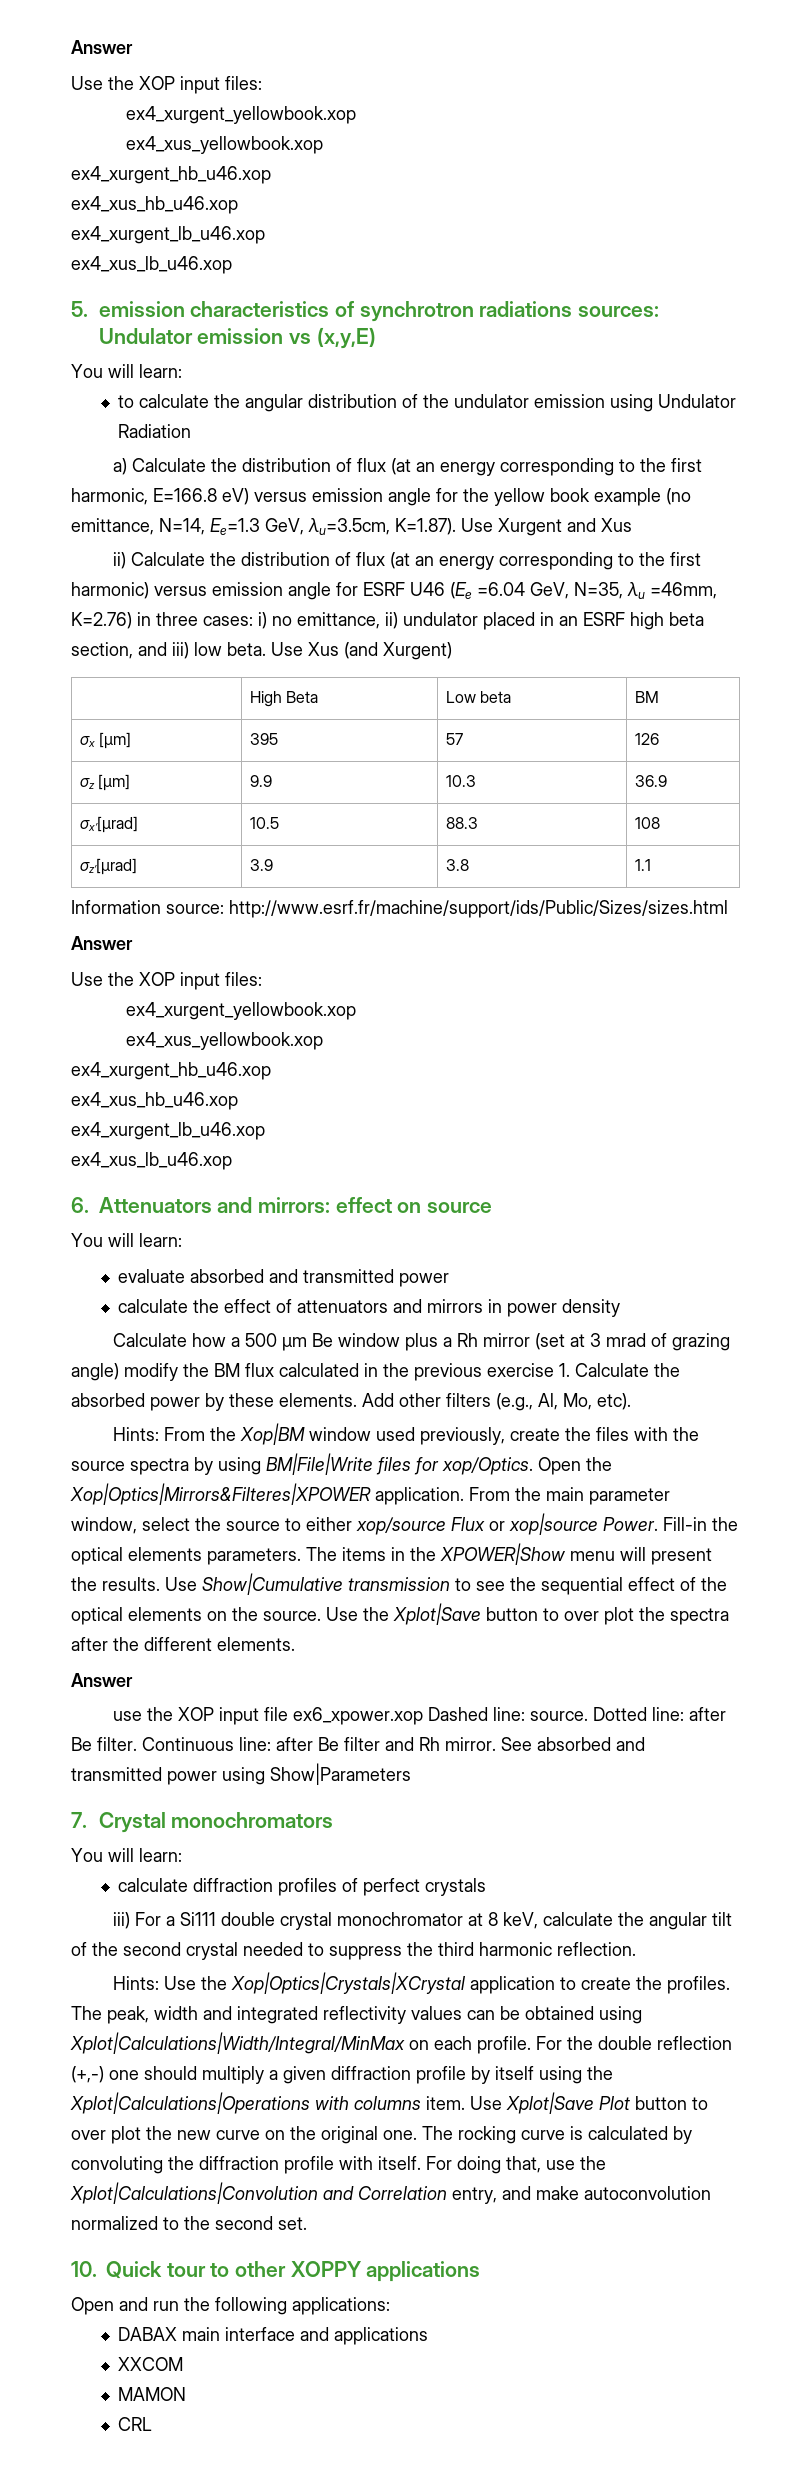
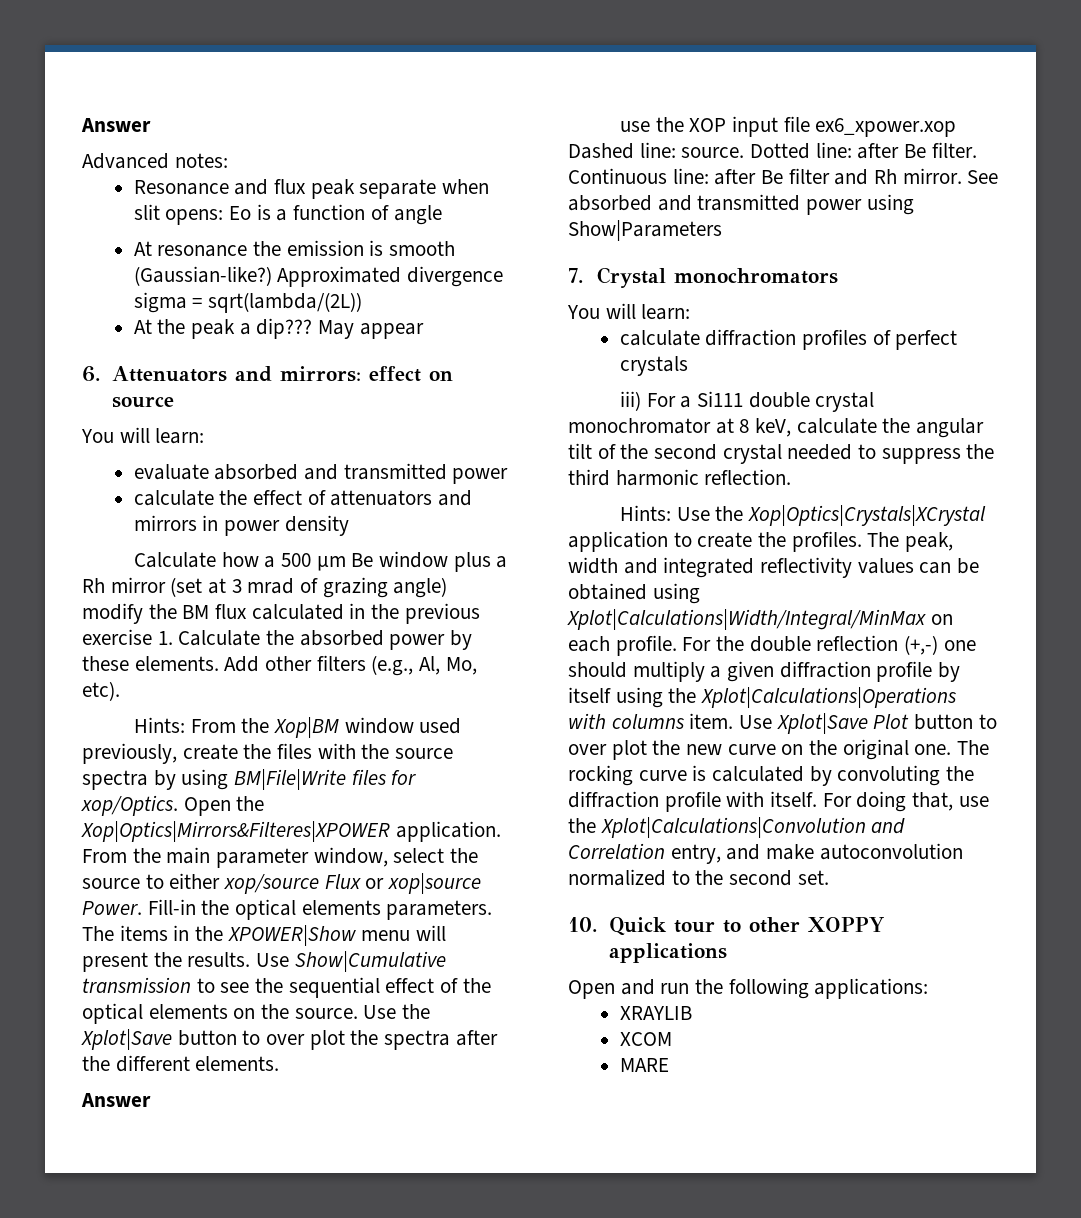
[71,40,133,54] [71,76,262,94] [126,106,357,124] [126,136,324,154] [71,166,271,184] [71,196,238,214] [71,226,265,244] [71,256,232,274] [71,301,659,322] [98,327,376,349] [71,364,182,378] [118,394,737,412] [118,424,192,438] [112,458,702,476] [71,488,691,506] [71,518,632,536] [112,552,701,570] [71,582,717,600] [71,612,704,630] [71,642,452,660] [249,691,318,707] [445,691,511,703] [634,691,659,703] [79,732,131,749] [249,733,278,745] [445,733,463,745] [634,733,659,745] [79,774,130,791] [249,775,272,787] [445,775,476,787] [634,775,667,787] [79,816,138,833] [249,817,279,829] [445,817,478,829] [634,817,660,829] [79,858,137,875] [249,859,273,871] [445,859,469,871] [634,859,651,871] [71,900,728,918] [71,936,133,950] [71,972,262,990] [126,1002,357,1020] [126,1032,324,1050] [71,1062,271,1080] [71,1092,238,1110] [71,1122,265,1140] [71,1152,232,1170] Answer // Use the XOP input files: // ex4_xurgent_yellowbook.xop // ex4_xus_yellowbook.xop // ex4_xurgent_hb_u46.xop // ex4_xus_hb_u46.xop // ex4_xurgent_lb_u46.xop // ex4_xus_lb_u46.xop // 5. emission characteristics of synchrotron radiations sources: Undulator emission vs (x,y,E) // You will learn: // to calculate the angular distribution of the undulator emission using Undulator Radiation // a) Calculate the distribution of flux (at an energy corresponding to the first harmonic, E=166.8 eV) versus emission angle for the yellow book example (no emittance, N=14, Ee=1.3 GeV, λu=3.5cm, K=1.87). Use Xurgent and Xus // ii) Calculate the distribution of flux (at an energy corresponding to the first harmonic) versus emission angle for ESRF U46 (Ee =6.04 GeV, N=35, λu =46mm, K=2.76) in three cases: i) no emittance, ii) undulator placed in an ESRF high beta section, and iii) low beta. Use Xus (and Xurgent) // | High Beta | Low beta | BM // σx [μm] | 395 | 57 | 126 // σz [μm] | 9.9 | 10.3 | 36.9 // σx’[μrad] | 10.5 | 88.3 | 108 // σz’[μrad] | 3.9 | 3.8 | 1.1 // Information source: http://www.esrf.fr/machine/support/ids/Public/Sizes/sizes.html // Answer // Use the XOP input files: // ex4_xurgent_yellowbook.xop // ex4_xus_yellowbook.xop // ex4_xurgent_hb_u46.xop // ex4_xus_hb_u46.xop // ex4_xurgent_lb_u46.xop // ex4_xus_lb_u46.xop -> [81,118,151,132] [82,153,228,169] [133,179,490,199] [133,204,442,225] [133,240,456,257] [133,266,504,287] [133,292,363,313] [133,318,424,339] Answer // Advanced notes: // Resonance and flux peak separate when slit opens: Eo is a function of angle // At resonance the emission is smooth (Gaussian-like?) Approximated divergence sigma = sqrt(lambda/(2L)) // At the peak a dip??? May appear
[118,2327,429,2345] [118,2357,184,2371] [118,2387,187,2401] [118,2417,153,2431] DABAX main interface and applications // XXCOM // MAMON // CRL -> [619,1006,692,1020] [619,1032,672,1046] [619,1058,669,1072] XRAYLIB // XCOM // MARE

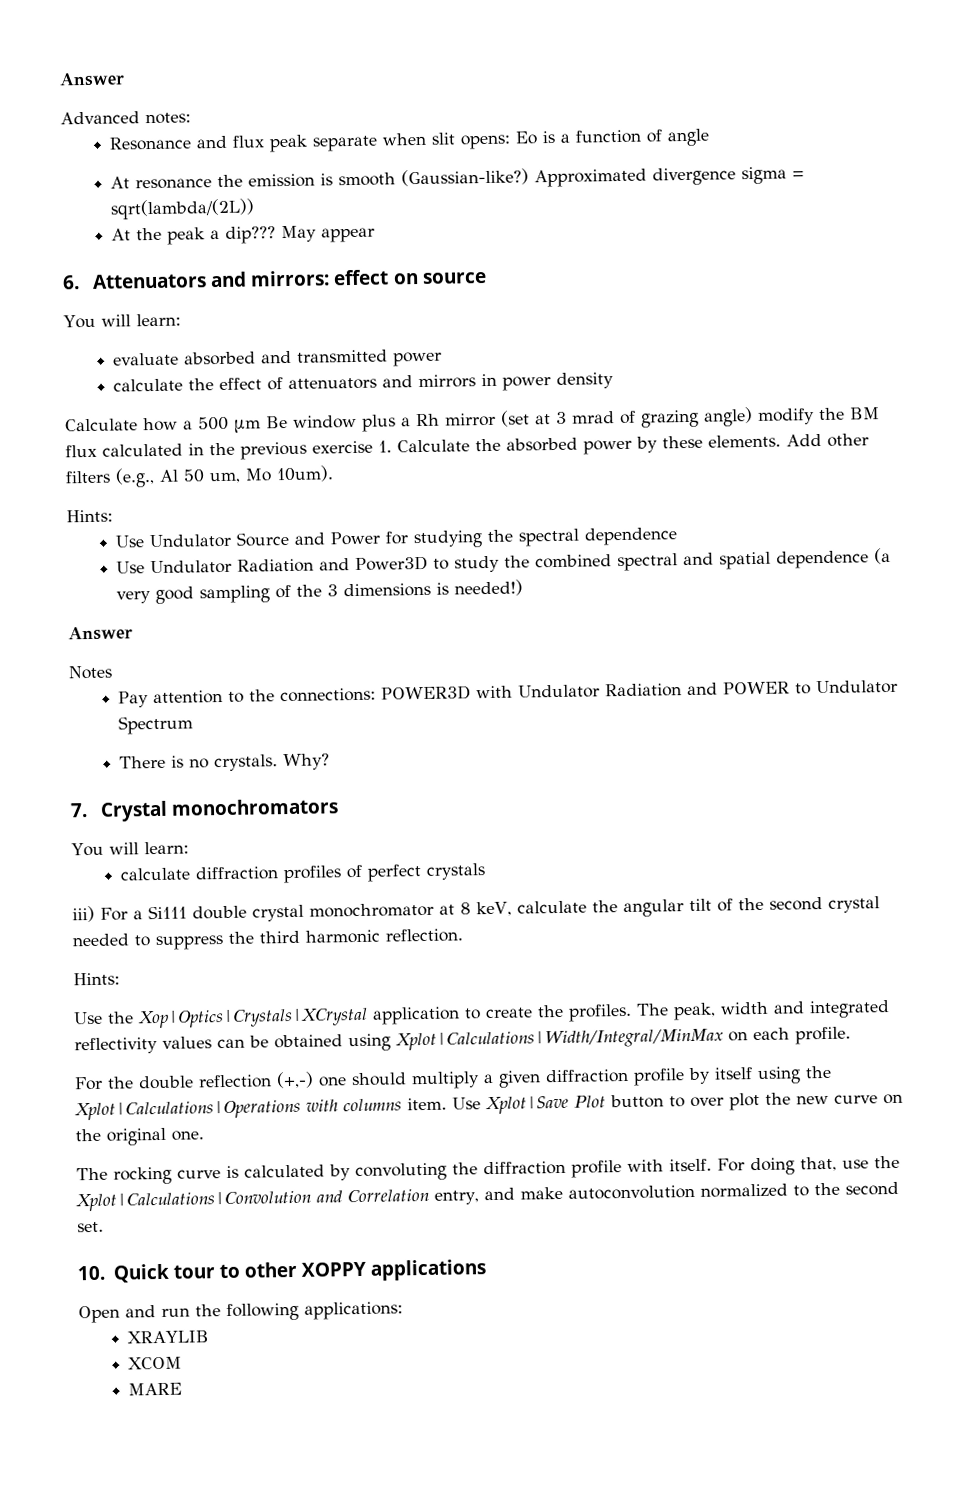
[419,656,477,675] [82,681,120,701] [134,717,462,738] [82,743,454,764] [82,769,417,790] [81,795,265,816] [81,821,501,842] [82,847,479,868] [82,873,482,894] [82,899,493,920] [82,925,447,946] [82,951,446,972] [82,977,491,998] [82,1003,431,1024] [81,1029,498,1050] [82,1055,280,1072] [81,1093,151,1107] [620,116,957,137] [568,142,977,159] [568,168,999,185] [568,194,914,215] [568,220,722,241] Al, Mo, etc). // Hints: From the Xop|BM window used previously, create the files with the source spectra by using BM|File|Write files for xop/Optics. Open the Xop|Optics|Mirrors&Filteres|XPOWER application. From the main parameter window, select the source to either xop/source Flux or xop|source Power. Fill-in the optical elements parameters. The items in the XPOWER|Show menu will present the results. Use Show|Cumulative transmission to see the sequential effect of the optical elements on the source. Use the Xplot|Save button to over plot the spectra after the different elements. // Answer // use the XOP input file ex6_xpower.xop Dashed line: source. Dotted line: after Be filter. Continuous line: after Be filter and Rh mirror. See absorbed and transmitted power using Show|Parameters -> [159,465,334,484] [66,509,113,523] [115,527,679,549] [116,547,892,575] [116,579,524,604] [68,626,133,641] [68,665,112,680] [118,679,899,708] [118,715,194,735] [119,753,331,772] Al 50 um, Mo 10um). // Hints: // Use Undulator Source and Power for studying the spectral dependence // Use Undulator Radiation and Power3D to study the combined spectral and spatial dependence (a very good sampling of the 3 dimensions is needed!) // Answer // Notes // Pay attention to the connections: POWER3D with Undulator Radiation and POWER to Undulator Spectrum // There is no crystals. Why?
(672, 513) none -> (120, 979) //
(677, 645) none -> (851, 1035) //
(952, 749) none -> (204, 1135) //

